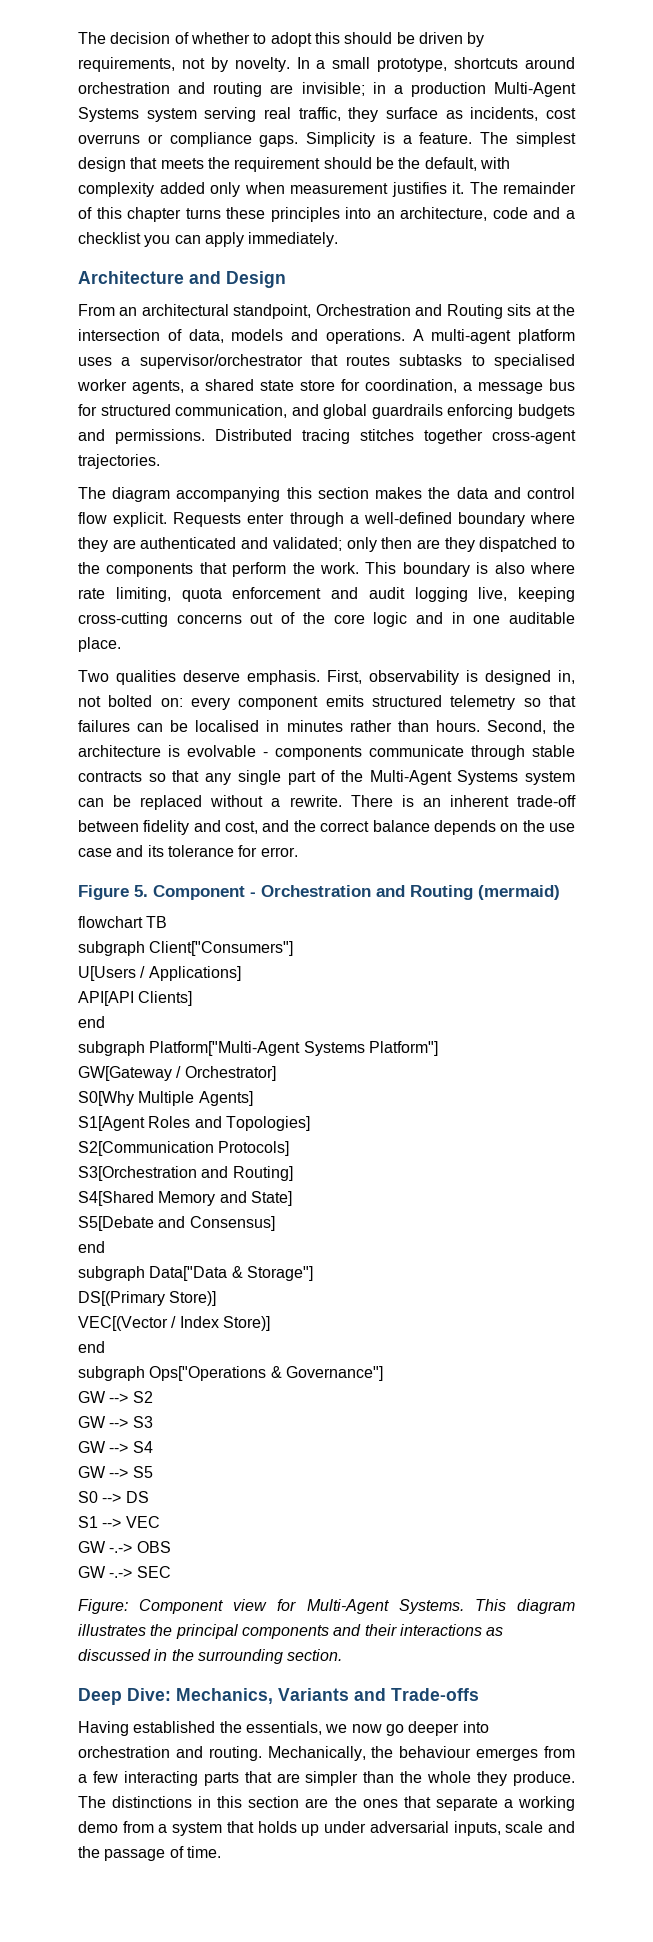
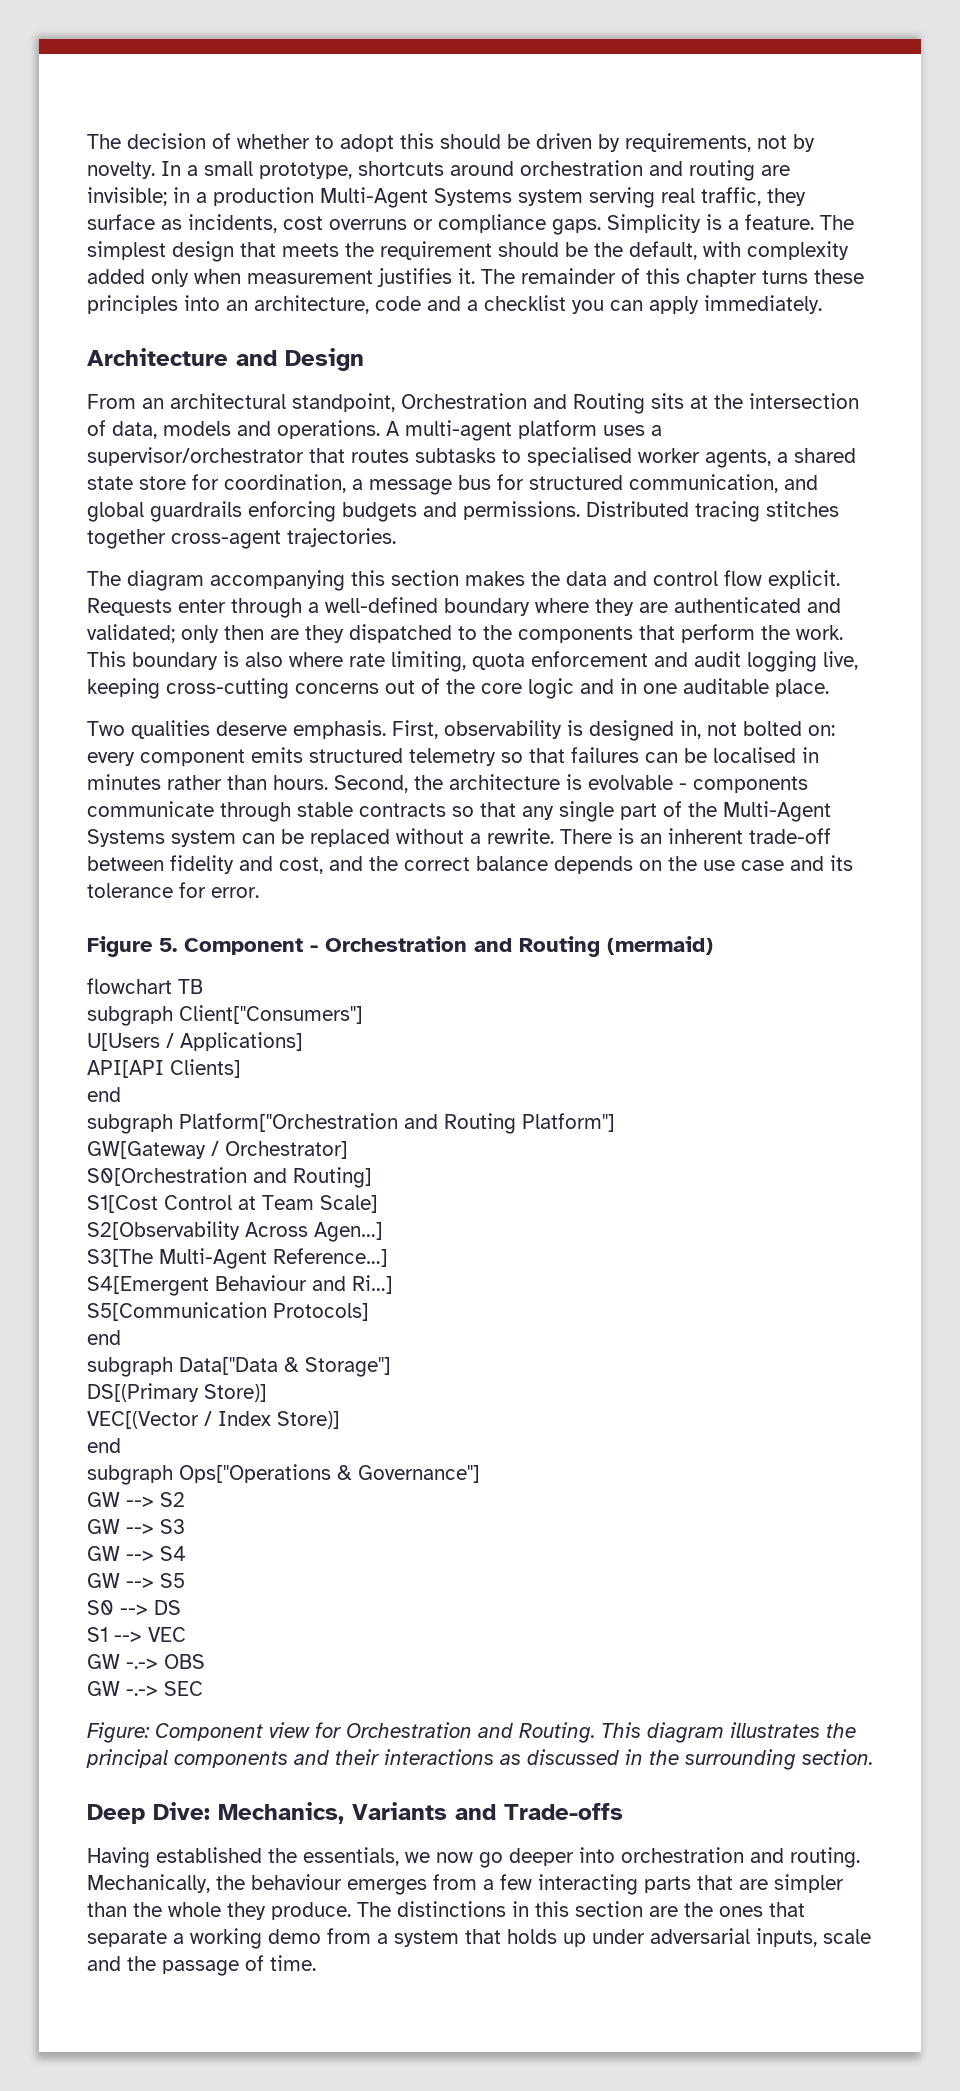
[149,1041,365,1056] Platform["Multi-Agent Systems -> [179,1113,516,1134] Platform["Orchestration and Routing
[78,1091,253,1106] [78,1116,310,1131] [78,1141,290,1156] [78,1166,293,1181] [78,1191,292,1206] [78,1216,275,1231] S0[Why Multiple Agents] // S1[Agent Roles and Topologies] // S2[Communication Protocols] // S3[Orchestration and Routing] // S4[Shared Memory and State] // S5[Debate and Consensus] -> [87,1167,372,1188] [87,1195,378,1213] [87,1221,383,1242] [87,1248,388,1269] [87,1275,393,1296] [87,1302,369,1321] S0[Orchestration and Routing] // S1[Cost Control at Team Scale] // S2[Observability Across Agen…] // S3[The Multi-Agent Reference…] // S4[Emergent Behaviour and Ri…] // S5[Communication Protocols]
[306,1599,464,1614] Multi-Agent Systems. -> [346,1722,595,1743] Orchestration and Routing.

